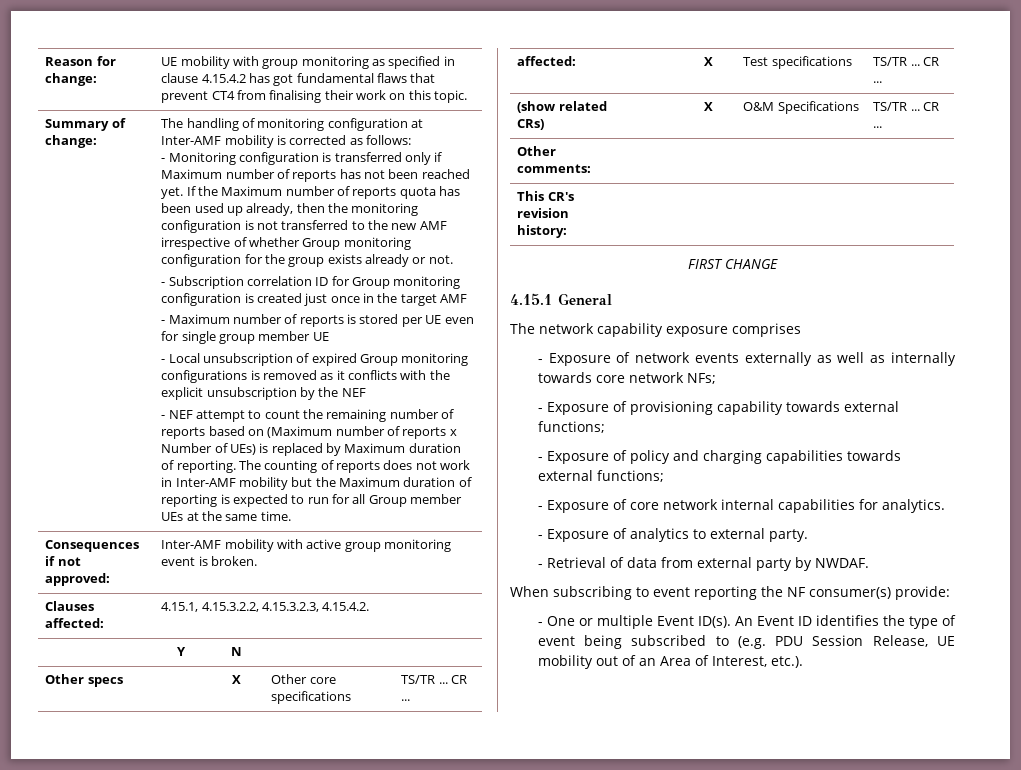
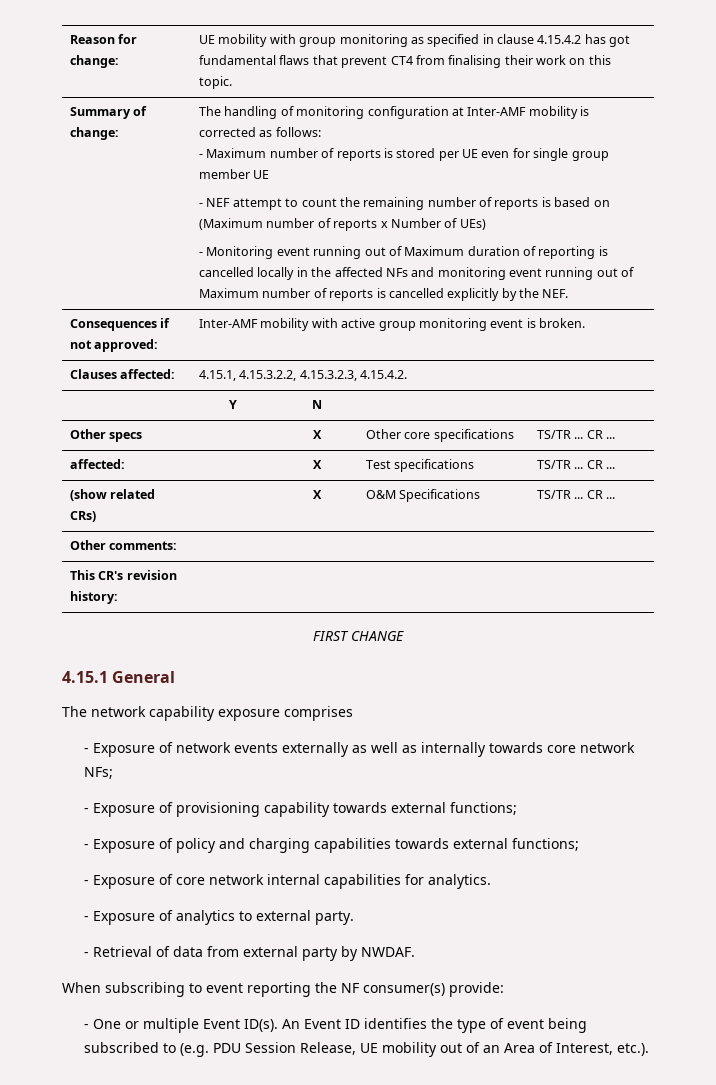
[161,152,443,165] [161,169,470,182] [161,186,461,199] [161,203,419,216] [161,220,447,233] [161,237,411,250] [161,254,453,267] [161,276,461,289] [161,293,468,306] // - Monitoring configuration is transferred only if Maximum number of reports has not been reached yet. If the Maximum number of reports quota has been used up already, then the monitoring configuration is not transferred to the new AMF irrespective of whether Group monitoring configuration for the group exists already or not. // - Subscription correlation ID for Group monitoring configuration is created just once in the target AMF -> (321, 132) none
[161,353,469,366] [161,370,450,383] [161,387,366,400] // - Local unsubscription of expired Group monitoring configurations is removed as it conflicts with the explicit unsubscription by the NEF -> (270, 174) none
(206, 433) none -> [541,197,551,207] is
[259,443,461,456] [161,460,471,473] [161,477,336,490] is replaced by Maximum duration of reporting. The counting of reports does not work in Inter-AMF mobility but the -> [199,246,402,259] // - Monitoring event running out of
[232,494,463,507] [161,511,291,521] expected to run for all Group member UEs at the same time. -> [199,267,635,280] [199,288,569,301] cancelled locally in the affected NFs and monitoring event running out of Maximum number of reports is cancelled explicitly by the NEF.

